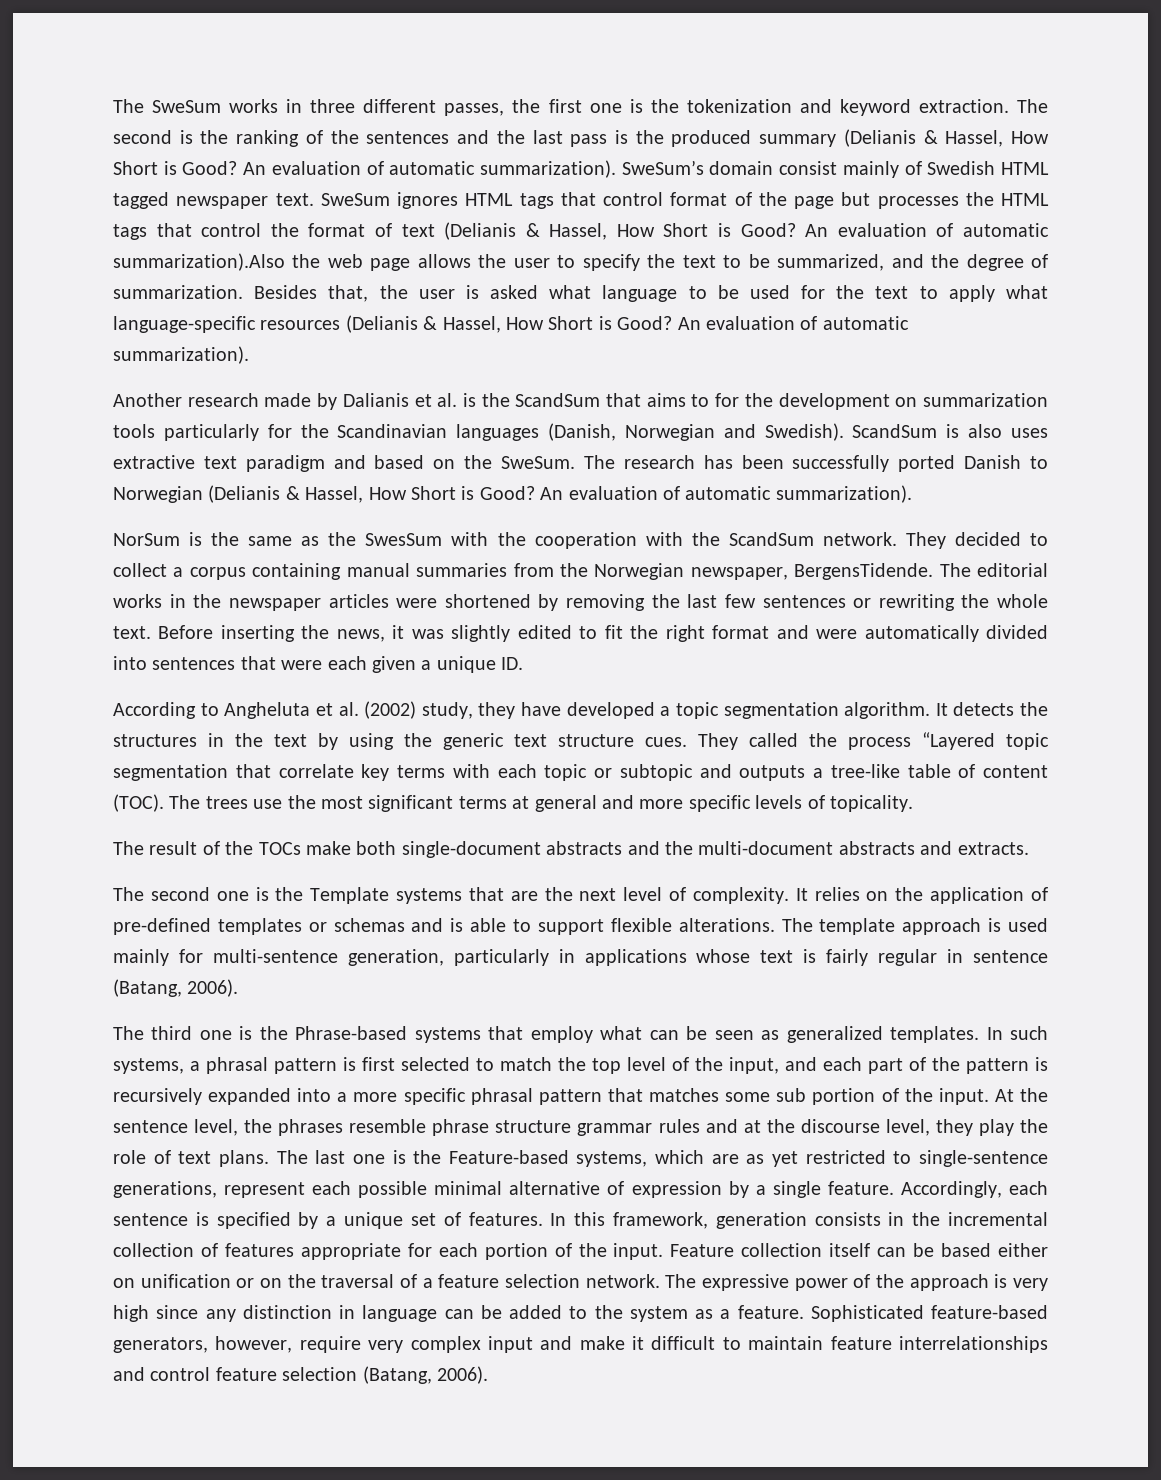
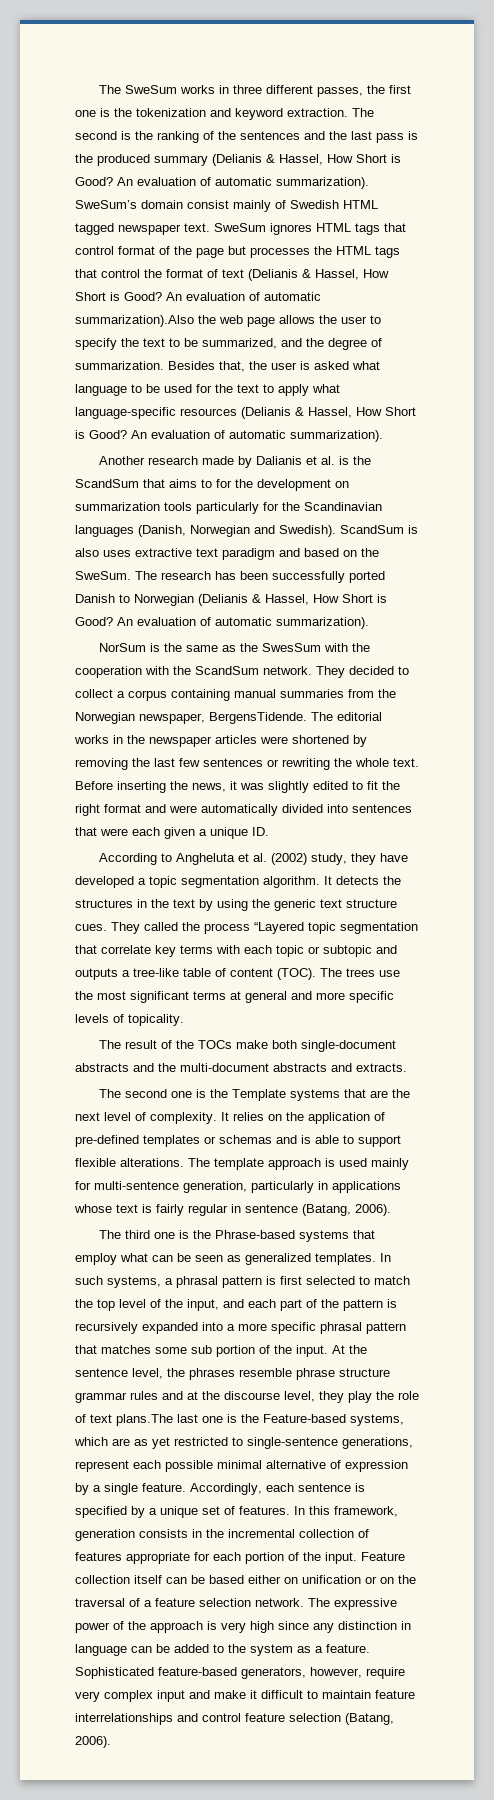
[218,1150,308,1167] plans. The -> [116,1414,173,1426] plans.The

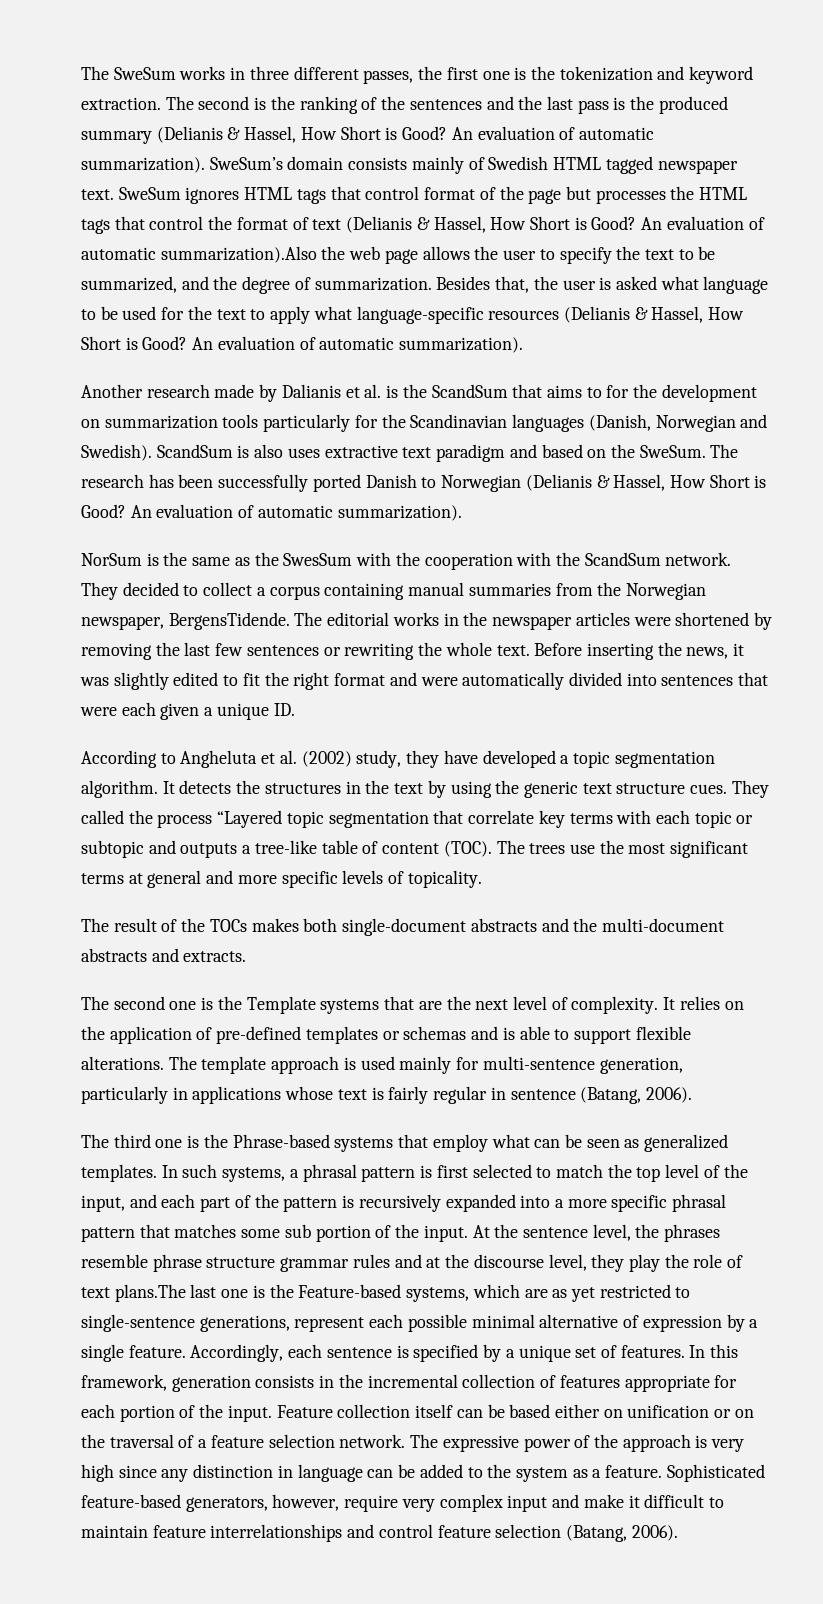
[187,200,229,209] consist -> [348,157,408,170] consists
[235,1040,268,1049] make -> [251,918,299,932] makes

